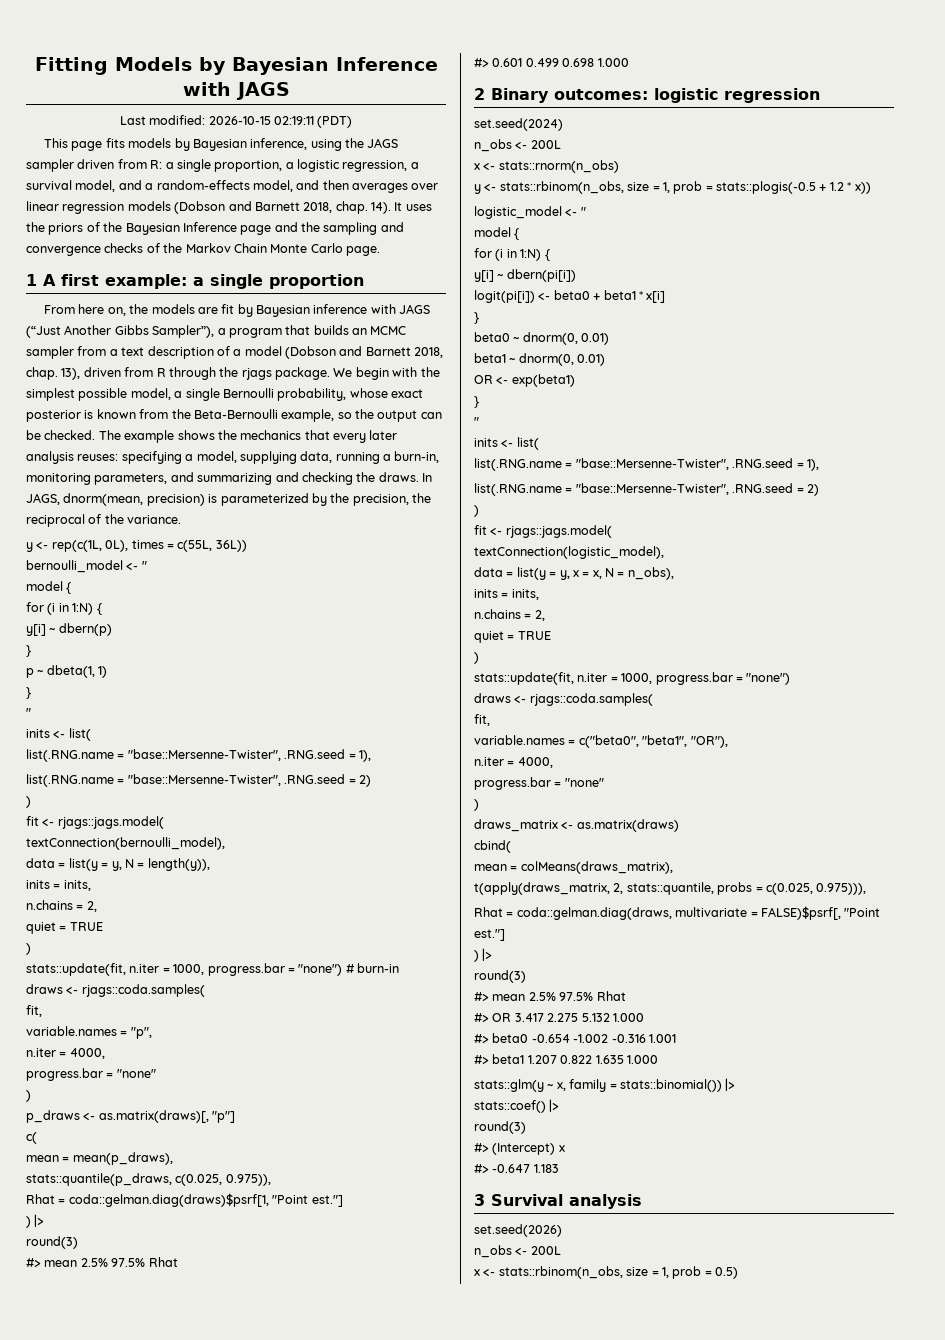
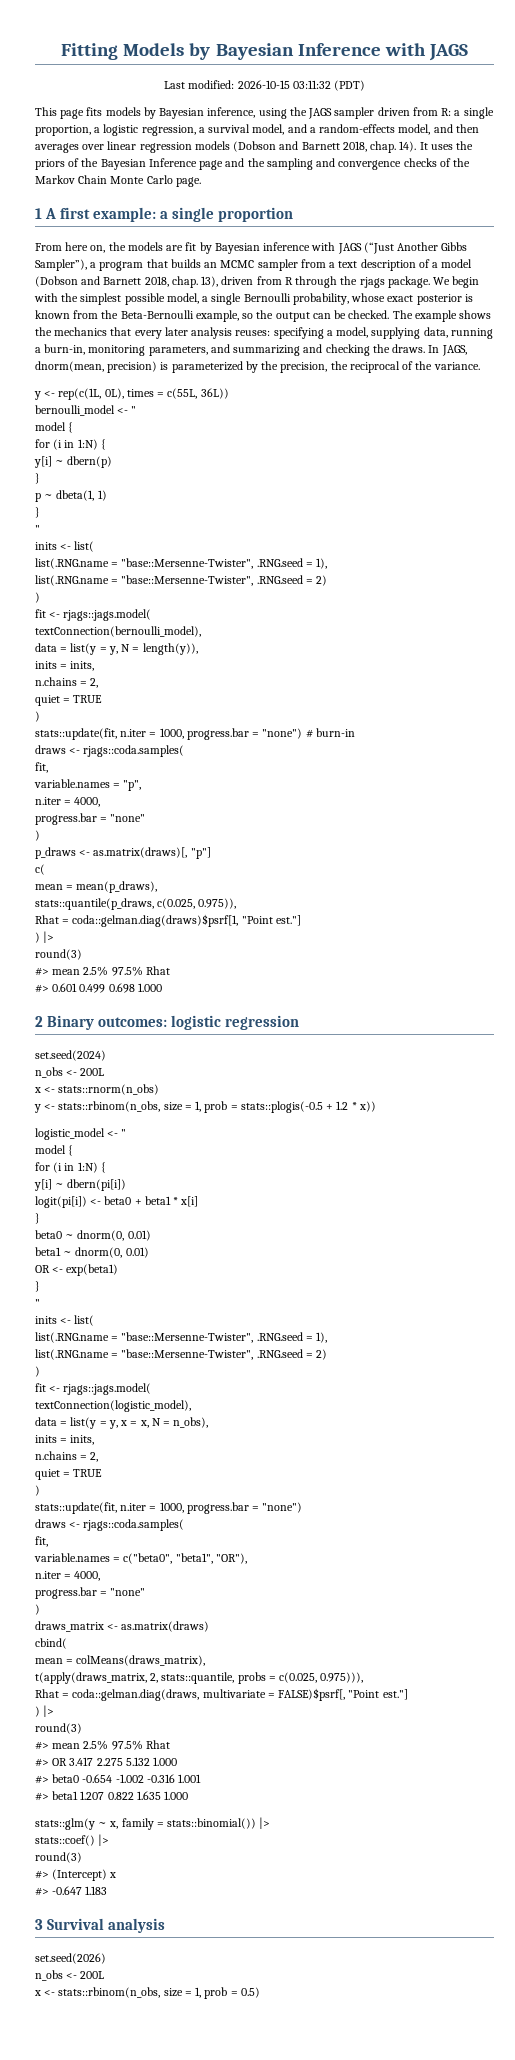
[273,116,314,125] 02:19:11 -> [292,80,331,89] 03:11:32

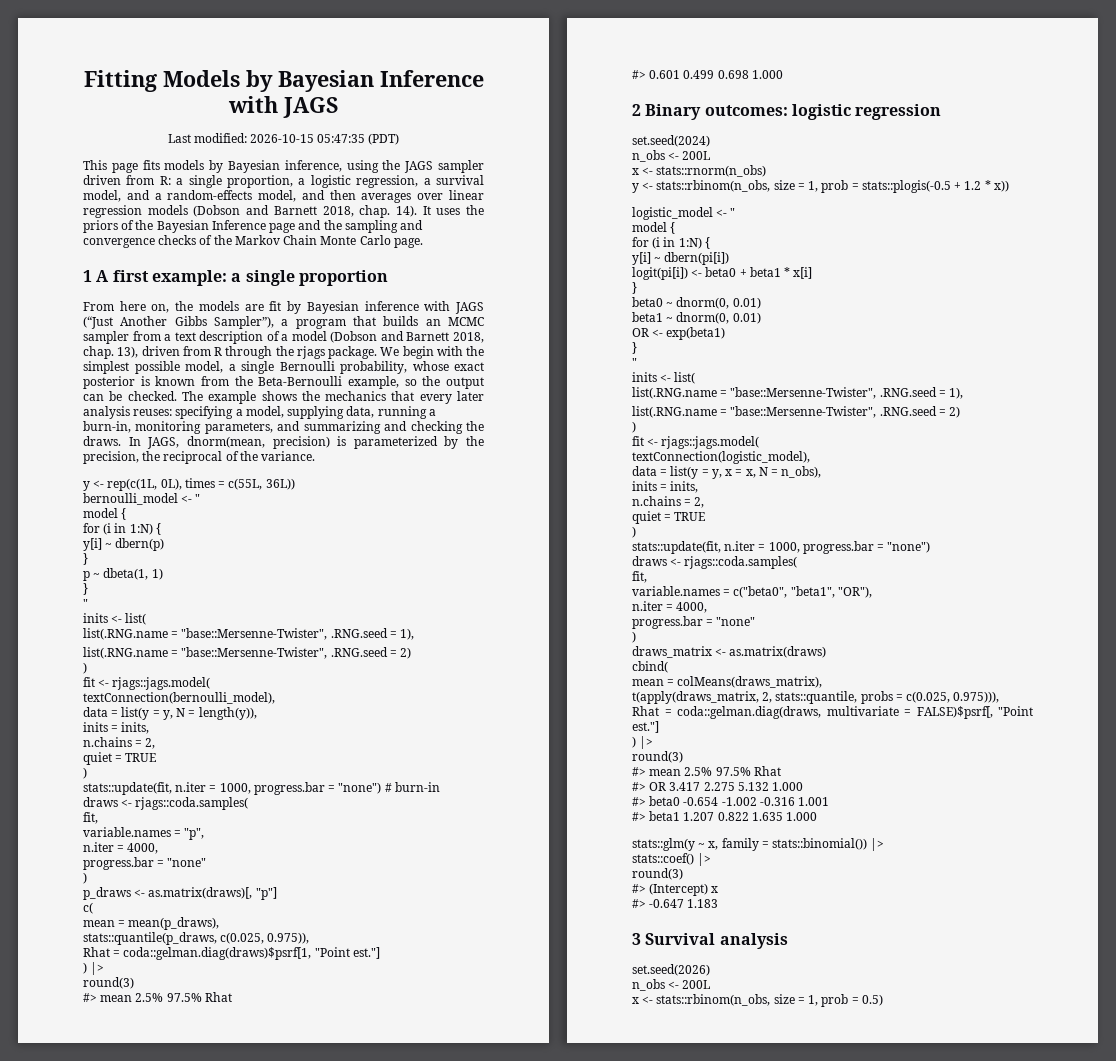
[292,80,331,89] 03:11:32 -> [317,134,366,143] 05:47:35

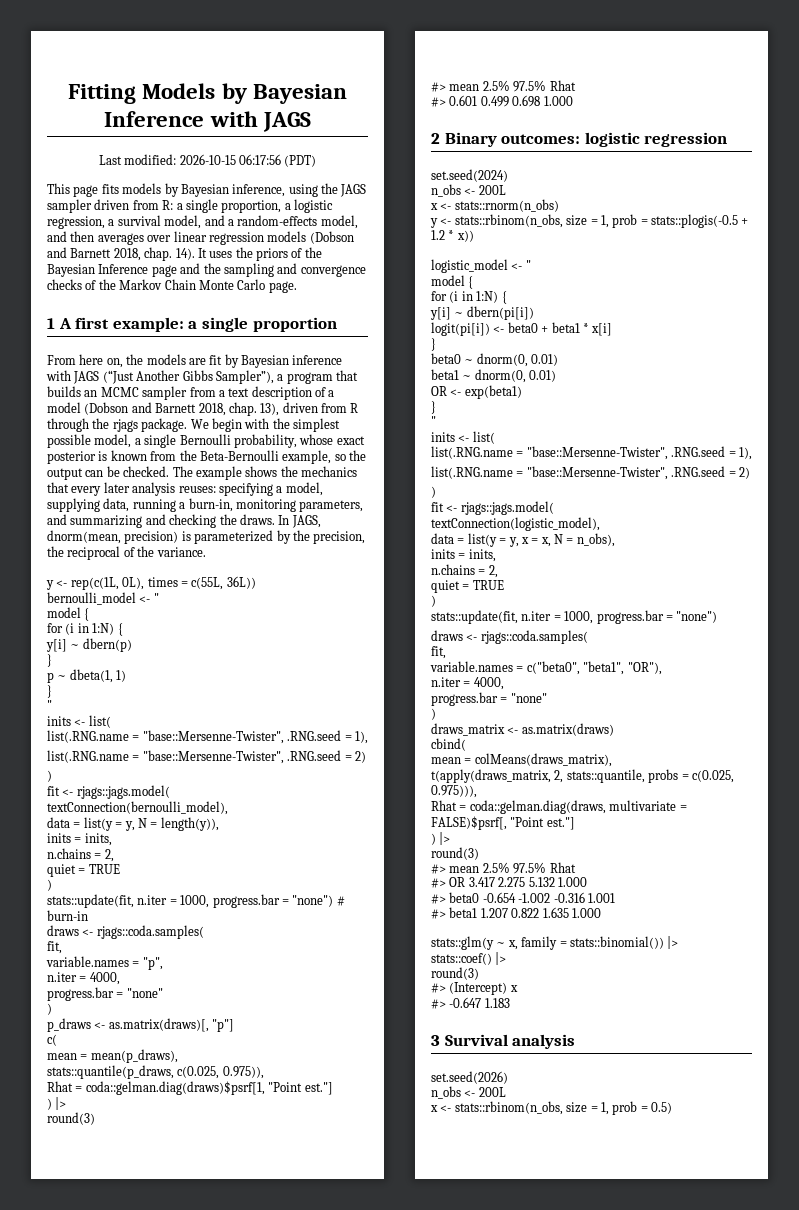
[317,134,366,143] 05:47:35 -> [238,154,281,165] 06:17:56

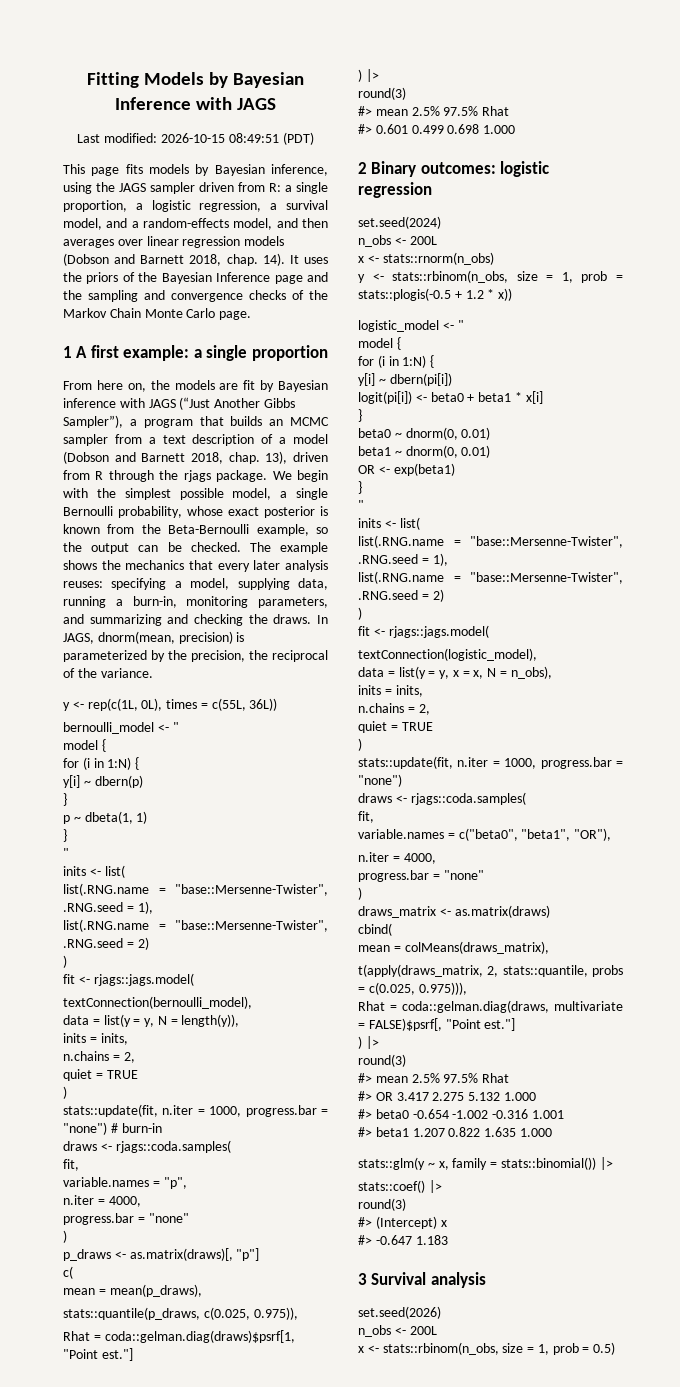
[238,154,281,165] 06:17:56 -> [228,133,279,143] 08:49:51

